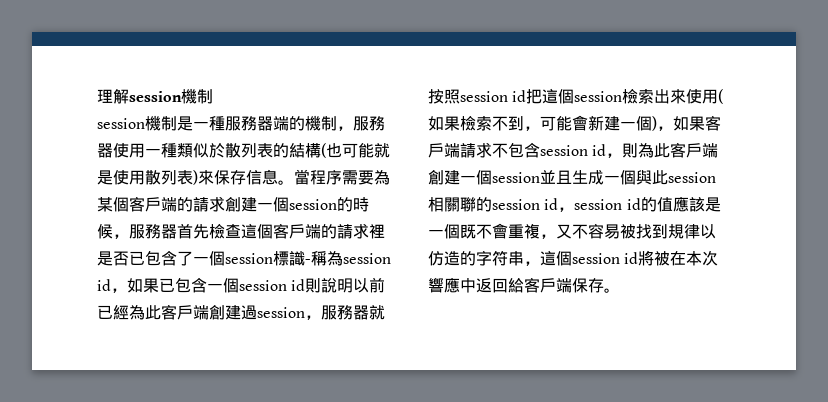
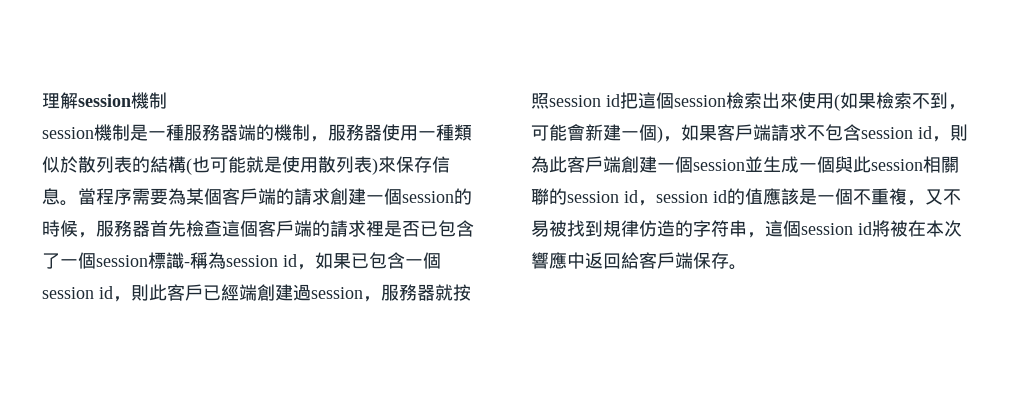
[305,277,386,293] [97,304,193,320] 則說明以前已經為此客戶 -> [113,284,239,302] ，則此客戶已經
[556,170,572,184] 且 -> (763, 164) none
[460,223,508,239] 既不會 -> [853,189,871,205] 不
[588,223,604,239] 容 -> (961, 197) none
[700,224,716,239] 以 -> (639, 228) none

